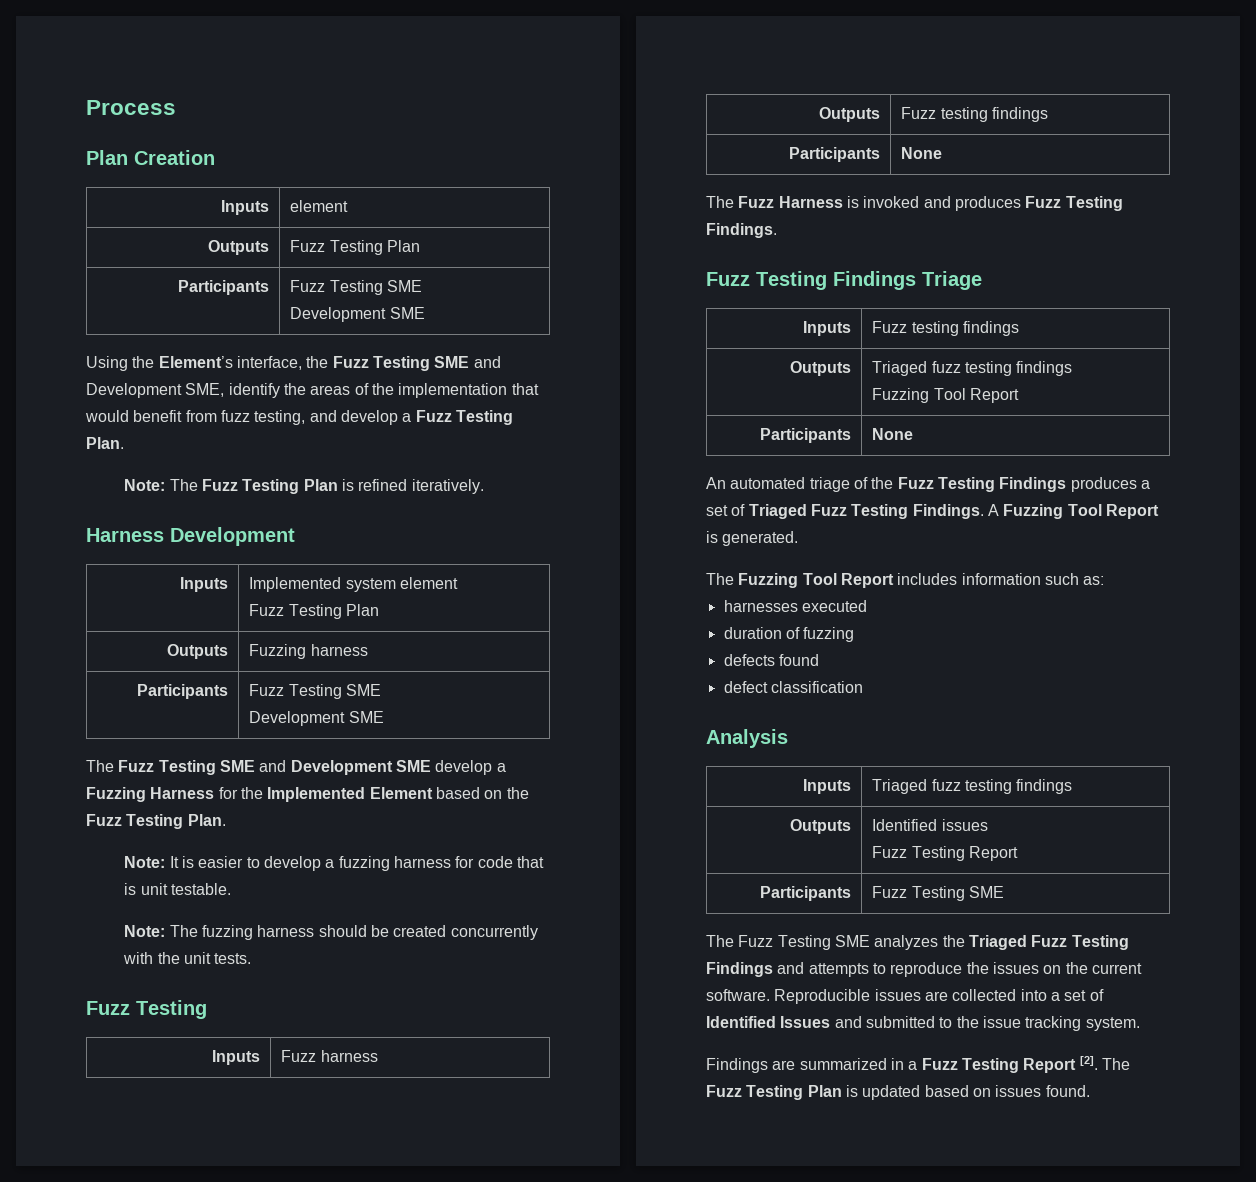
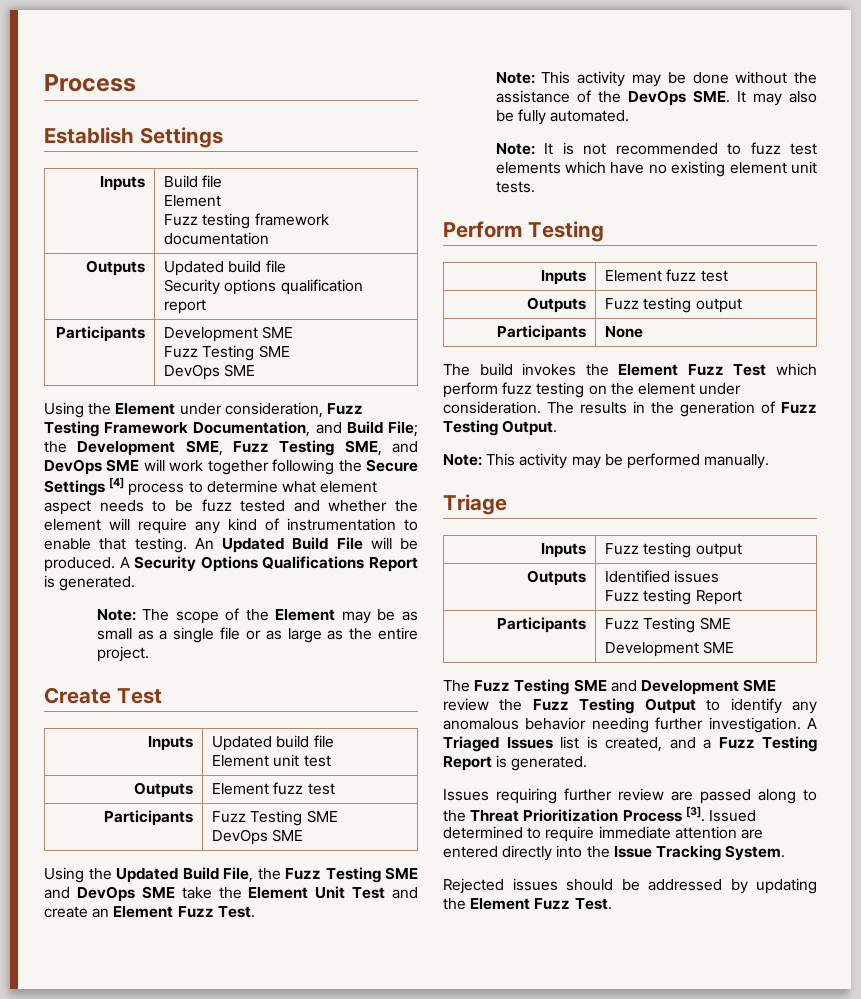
[86,150,215,165] [220,200,269,215] [290,200,349,212] [207,240,269,255] [290,240,420,255] [177,280,269,295] [290,280,422,295] [290,307,425,322] [86,356,302,371] Plan Creation // Inputs | element // Outputs | Fuzz Testing Plan // Participants | Fuzz Testing SME // Development SME // Using the Element’s interface, -> [44,127,223,148] [99,176,145,191] [164,175,223,188] [164,195,222,207] [164,213,329,229] [164,232,270,245] [85,260,145,276] [164,260,286,276] [164,279,363,295] [164,299,207,314] [55,326,145,342] [164,326,294,342] [164,345,290,361] [164,364,256,380] [44,402,363,418] [44,421,418,437] [44,440,418,456] [44,459,418,475] [44,477,378,496] [44,499,418,515] [44,518,418,534] [44,537,418,553] [44,556,418,572] [44,575,136,591] [96,608,418,624] [96,627,418,643] [96,646,149,662] [44,687,162,704] [147,736,193,751] [212,735,334,751] [212,754,331,767] [133,782,193,798] [212,782,335,795] [103,810,193,826] [212,810,338,826] [212,829,304,845] [44,867,253,883] Establish Settings // Inputs | Build file // Element // Fuzz testing framework documentation // Outputs | Updated build file // Security options qualification report // Participants | Development SME // Fuzz Testing SME // DevOps SME // Using the Element under consideration, Fuzz Testing Framework Documentation, and Build File; the Development SME, Fuzz Testing SME, and DevOps SME will work together following the Secure Settings [4] process to determine what element aspect needs to be fuzz tested and whether the element will require any kind of instrumentation to enable that testing. An Updated Build File will be produced. A Security Options Qualifications Report is generated. // Note: The scope of the Element may be as small as a single file or as large as the entire project. // Create Test // Inputs | Updated build file // Element unit test // Outputs | Element fuzz test // Participants | Fuzz Testing SME // DevOps SME // Using the Updated Build File,
[86,383,539,398] [85,410,513,425] [86,437,124,449] [124,479,484,494] [86,527,295,546] [179,577,228,592] [249,577,458,592] [249,604,379,619] [166,644,228,659] [249,644,368,659] Development SME, identify the areas of the implementation that would benefit from fuzz testing, and develop a Fuzz Testing Plan. // Note: The Fuzz Testing Plan is refined iteratively. // Harness Development // Inputs | Implemented system element // Fuzz Testing Plan // Outputs | Fuzzing harness -> [76,886,418,902] [44,906,255,918] [495,71,817,87] [495,90,817,106] [495,109,630,125] [495,142,817,155] [495,161,817,177] [495,181,535,193] [443,221,604,242] [540,270,586,285] [605,269,728,282] [526,297,586,313] [605,297,742,313] [496,325,586,341] [605,326,644,338] [443,363,817,376] [443,382,742,398] [443,401,817,417] [443,420,558,436] [443,453,770,469] [443,494,507,515] [540,543,586,558] [605,542,742,558] [526,570,586,586] [605,570,720,583] [605,589,742,605] DevOps SME take the Element Unit Test and create an Element Fuzz Test. // Note: This activity may be done without the assistance of the DevOps SME. It may also be fully automated. // Note: It is not recommended to fuzz test elements which have no existing element unit tests. // Perform Testing // Inputs | Element fuzz test // Outputs | Fuzz testing output // Participants | None // The build invokes the Element Fuzz Test which perform fuzz testing on the element under consideration. The results in the generation of Fuzz Testing Output. // Note: This activity may be performed manually. // Triage // Inputs | Fuzz testing output // Outputs | Identified issues // Fuzz testing Report
[435,760,506,775] [86,787,529,802] [86,814,226,829] [124,856,544,871] [124,883,231,895] [124,925,538,940] [123,952,252,964] [86,1000,207,1019] [211,1050,260,1065] [281,1050,378,1062] [818,107,880,122] [901,107,1048,122] [788,147,880,162] [901,147,943,159] [706,196,1123,211] [706,223,777,238] [706,271,982,290] [802,321,851,336] [872,321,1019,336] [789,361,851,376] [872,361,1073,376] [872,388,1019,403] [759,428,851,443] [872,428,914,440] [706,477,1150,492] [706,504,1159,519] [706,531,799,546] [706,573,1105,588] [723,600,867,612] [723,627,855,642] [723,654,819,666] [723,681,863,693] [706,729,788,748] [802,779,851,794] [872,779,1073,794] [789,819,851,834] [872,819,988,831] [872,846,1018,861] [759,886,851,901] [872,886,1004,901] [706,935,1129,950] [706,962,1142,977] [706,989,1104,1004] [706,1016,1140,1031] [706,1056,1130,1073] [706,1085,1090,1100] develop a Fuzzing Harness for the Implemented Element based on the Fuzz Testing Plan. // Note: It is easier to develop a fuzzing harness for code that is unit testable. // Note: The fuzzing harness should be created concurrently with the unit tests. // Fuzz Testing // Inputs | Fuzz harness // Outputs | Fuzz testing findings // Participants | None // The Fuzz Harness is invoked and produces Fuzz Testing Findings. // Fuzz Testing Findings Triage // Inputs | Fuzz testing findings // Outputs | Triaged fuzz testing findings // Fuzzing Tool Report // Participants | None // An automated triage of the Fuzz Testing Findings produces a set of Triaged Fuzz Testing Findings. A Fuzzing Tool Report is generated. // The Fuzzing Tool Report includes information such as: // harnesses executed // duration of fuzzing // defects found // defect classification // Analysis // Inputs | Triaged fuzz testing findings // Outputs | Identified issues // Fuzz Testing Report // Participants | Fuzz Testing SME // The Fuzz Testing SME analyzes the Triaged Fuzz Testing Findings and attempts to reproduce the issues on the current software. Reproducible issues are collected into a set of Identified Issues and submitted to the issue tracking system. // Findings are summarized in a Fuzz Testing Report [2]. The Fuzz Testing Plan is updated based on issues found. -> [443,698,817,714] [443,717,817,733] [443,736,817,752] [443,755,588,771] [443,788,817,804] [443,806,756,822] [443,826,763,842] [443,845,786,861] [443,878,817,894] [443,898,612,910] review the Fuzz Testing Output to identify any anomalous behavior needing further investigation. A Triaged Issues list is created, and a Fuzz Testing Report is generated. // Issues requiring further review are passed along to the Threat Prioritization Process [3]. Issued determined to require immediate attention are entered directly into the Issue Tracking System. // Rejected issues should be addressed by updating the Element Fuzz Test.

